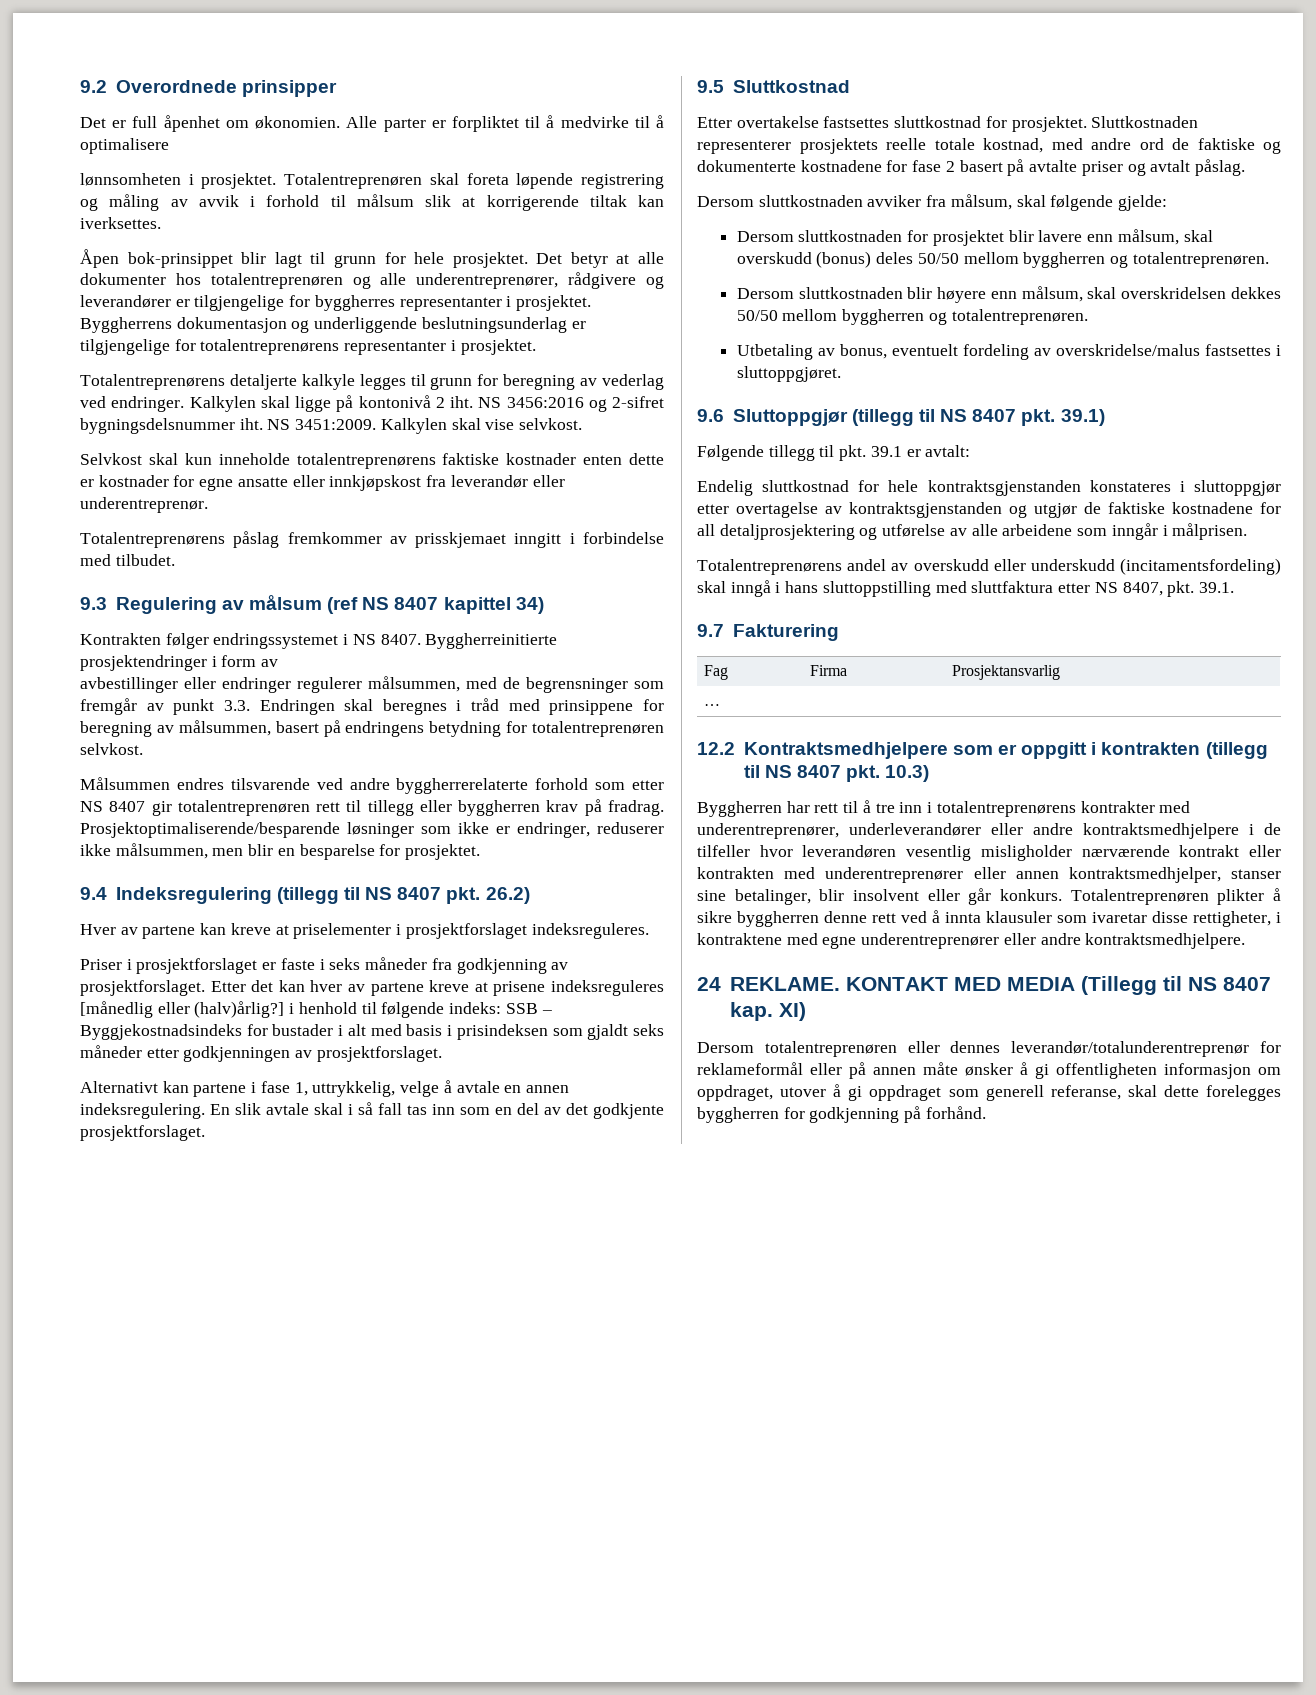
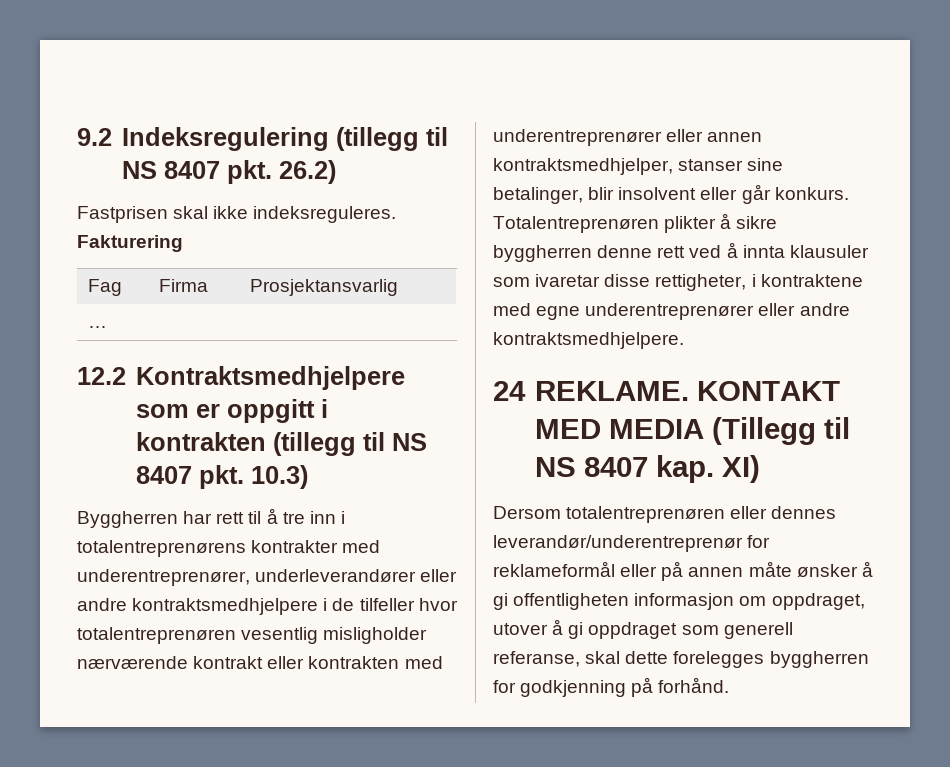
[115,80,337,97] [80,115,664,132] [80,138,169,154] [80,173,664,189] [80,194,664,211] [80,217,161,229] [80,249,664,268] [80,272,664,289] [80,295,592,311] [80,317,586,333] [80,339,536,355] [80,374,665,390] [80,395,664,412] [80,418,583,434] [80,453,664,469] [80,475,565,491] [80,497,208,513] [80,531,664,548] [80,554,175,566] [80,595,544,614] [80,633,558,649] [80,655,279,671] [80,676,664,693] [80,698,664,715] [80,720,664,737] [80,743,143,755] [80,777,664,794] [80,799,664,816] [80,822,664,838] [80,843,481,860] [80,887,107,900] Overordnede prinsipper // Det er full åpenhet om økonomien. Alle parter er forpliktet til å medvirke til å optimalisere // lønnsomheten i prosjektet. Totalentreprenøren skal foreta løpende registrering og måling av avvik i forhold til målsum slik at korrigerende tiltak kan iverksettes. // Åpen bok-prinsippet blir lagt til grunn for hele prosjektet. Det betyr at alle dokumenter hos totalentreprenøren og alle underentreprenører, rådgivere og leverandører er tilgjengelige for byggherres representanter i prosjektet. Byggherrens dokumentasjon og underliggende beslutningsunderlag er tilgjengelige for totalentreprenørens representanter i prosjektet. // Totalentreprenørens detaljerte kalkyle legges til grunn for beregning av vederlag ved endringer. Kalkylen skal ligge på kontonivå 2 iht. NS 3456:2016 og 2-sifret bygningsdelsnummer iht. NS 3451:2009. Kalkylen skal vise selvkost. // Selvkost skal kun inneholde totalentreprenørens faktiske kostnader enten dette er kostnader for egne ansatte eller innkjøpskost fra leverandør eller underentreprenør. // Totalentreprenørens påslag fremkommer av prisskjemaet inngitt i forbindelse med tilbudet. // 9.3 Regulering av målsum (ref NS 8407 kapittel 34) // Kontrakten følger endringssystemet i NS 8407. Byggherreinitierte prosjektendringer i form av // avbestillinger eller endringer regulerer målsummen, med de begrensninger som fremgår av punkt 3.3. Endringen skal beregnes i tråd med prinsippene for beregning av målsummen, basert på endringens betydning for totalentreprenøren selvkost. // Målsummen endres tilsvarende ved andre byggherrerelaterte forhold som etter NS 8407 gir totalentreprenøren rett til tillegg eller byggherren krav på fradrag. Prosjektoptimaliserende/besparende løsninger som ikke er endringer, reduserer ikke målsummen, men blir en besparelse for prosjektet. // 9.4 -> (112, 137) none
[80,923,649,939] [80,957,569,974] [80,980,665,996] [80,1001,552,1018] [80,1024,665,1040] [80,1045,442,1062] [80,1080,569,1097] [80,1102,664,1119] [80,1125,205,1141] [697,80,850,93] [697,116,1199,132] [697,138,1281,154] [697,159,1245,176] [697,194,1168,211] [736,229,1213,246] [736,251,1269,268] [736,286,1281,303] [736,309,1088,325] [736,344,1281,360] [736,366,841,382] [697,409,1105,426] [697,445,971,461] [697,480,1282,496] [697,502,1281,518] [697,523,1248,540] [697,558,1281,575] [697,580,1234,597] [697,624,724,637] Hver av partene kan kreve at priselementer i prosjektforslaget indeksreguleres. // Priser i prosjektforslaget er faste i seks måneder fra godkjenning av prosjektforslaget. Etter det kan hver av partene kreve at prisene indeksreguleres [månedlig eller (halv)årlig?] i henhold til følgende indeks: SSB – Byggjekostnadsindeks for bustader i alt med basis i prisindeksen som gjaldt seks måneder etter godkjenningen av prosjektforslaget. // Alternativt kan partene i fase 1, uttrykkelig, velge å avtale en annen indeksregulering. En slik avtale skal i så fall tas inn som en del av det godkjente prosjektforslaget. // 9.5 Sluttkostnad // Etter overtakelse fastsettes sluttkostnad for prosjektet. Sluttkostnaden representerer prosjektets reelle totale kostnad, med andre ord de faktiske og dokumenterte kostnadene for fase 2 basert på avtalte priser og avtalt påslag. // Dersom sluttkostnaden avviker fra målsum, skal følgende gjelde: // Dersom sluttkostnaden for prosjektet blir lavere enn målsum, skal overskudd (bonus) deles 50/50 mellom byggherren og totalentreprenøren. // Dersom sluttkostnaden blir høyere enn målsum, skal overskridelsen dekkes 50/50 mellom byggherren og totalentreprenøren. // Utbetaling av bonus, eventuelt fordeling av overskridelse/malus fastsettes i sluttoppgjøret. // 9.6 Sluttoppgjør (tillegg til NS 8407 pkt. 39.1) // Følgende tillegg til pkt. 39.1 er avtalt: // Endelig sluttkostnad for hele kontraktsgjenstanden konstateres i sluttoppgjør etter overtagelse av kontraktsgjenstanden og utgjør de faktiske kostnadene for all detaljprosjektering og utførelse av alle arbeidene som inngår i målprisen. // Totalentreprenørens andel av overskudd eller underskudd (incitamentsfordeling) skal inngå i hans sluttoppstilling med sluttfaktura etter NS 8407, pkt. 39.1. // 9.7 -> [77,206,397,223] Fastprisen skal ikke indeksreguleres.
[802,845,897,858] leverandøren -> [77,627,236,644] totalentreprenøren
[1011,1041,1250,1057] leverandør/totalunderentreprenør -> [493,535,743,552] leverandør/underentreprenør

